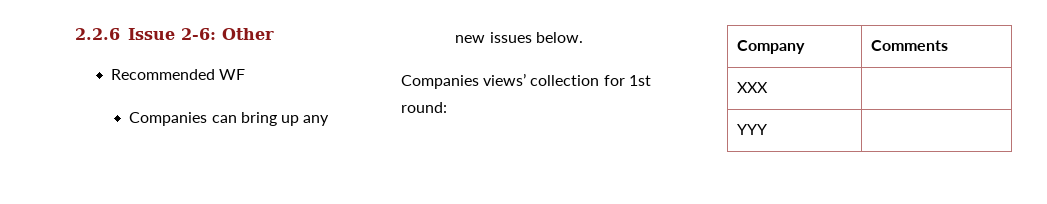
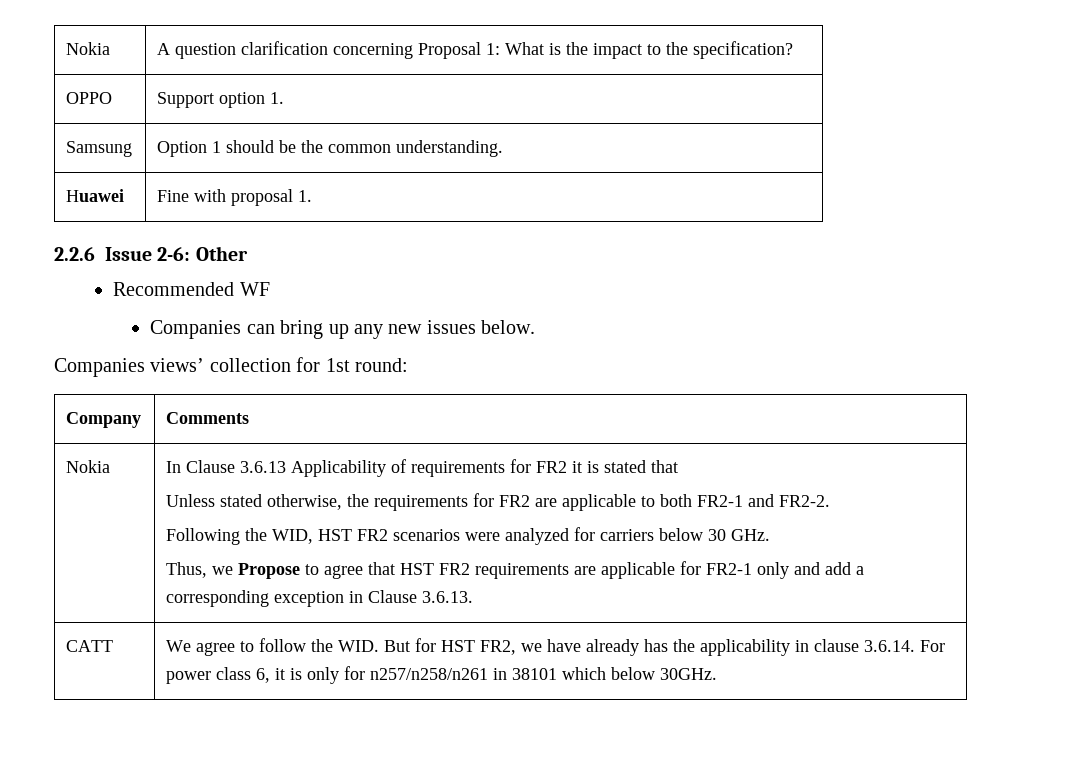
(75, 34) none -> [66,42,111,55] [157,41,794,59] [66,92,113,104] [157,92,285,108] [66,141,133,157] [157,140,504,157] [66,189,125,202] [157,189,313,206] Nokia | A question clarification concerning Proposal 1: What is the impact to the specification? // OPPO | Support option 1. // Samsung | Option 1 should be the common understanding. // Huawei | Fine with proposal 1. //
[736,82,768,93] [736,124,767,135] XXX | // YYY | -> [66,460,111,473] [166,459,679,477] [166,493,831,511] [166,527,771,545] [166,561,865,579] [166,590,474,607] [66,640,114,652] [166,638,946,656] [166,666,718,684] Nokia | In Clause 3.6.13 Applicability of requirements for FR2 it is stated that // Unless stated otherwise, the requirements for FR2 are applicable to both FR2-1 and FR2-2. // Following the WID, HST FR2 scenarios were analyzed for carriers below 30 GHz. // Thus, we Propose to agree that HST FR2 requirements are applicable for FR2-1 only and add a corresponding exception in Clause 3.6.13. // CATT | We agree to follow the WID. But for HST FR2, we have already has the applicability in clause 3.6.14. For power class 6, it is only for n257/n258/n261 in 38101 which below 30GHz.

